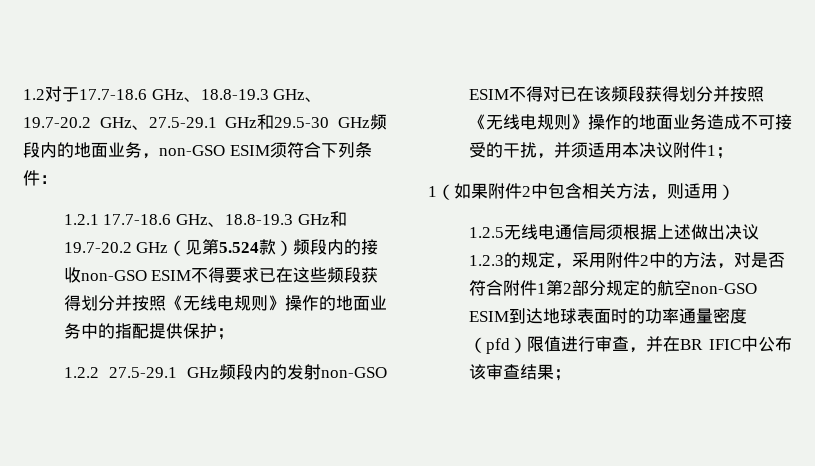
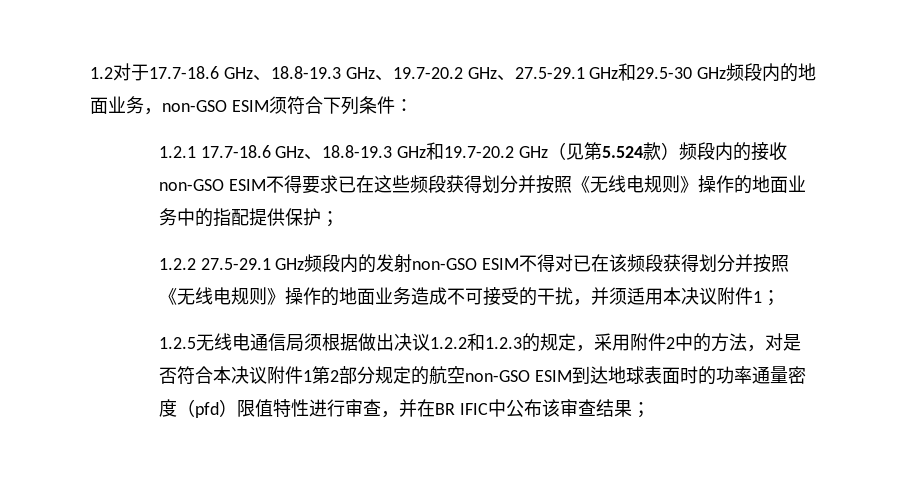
[428,183,735,200] // 1（如果附件2中包含相关方法，则适用） -> (780, 298) none
[656,224,691,240] 上述 -> (358, 342) none
(759, 232) none -> [429,333,485,351] 1.2.2和
(503, 288) none -> [212,366,267,384] 本决议
(561, 344) none -> [272,399,309,417] 特性

